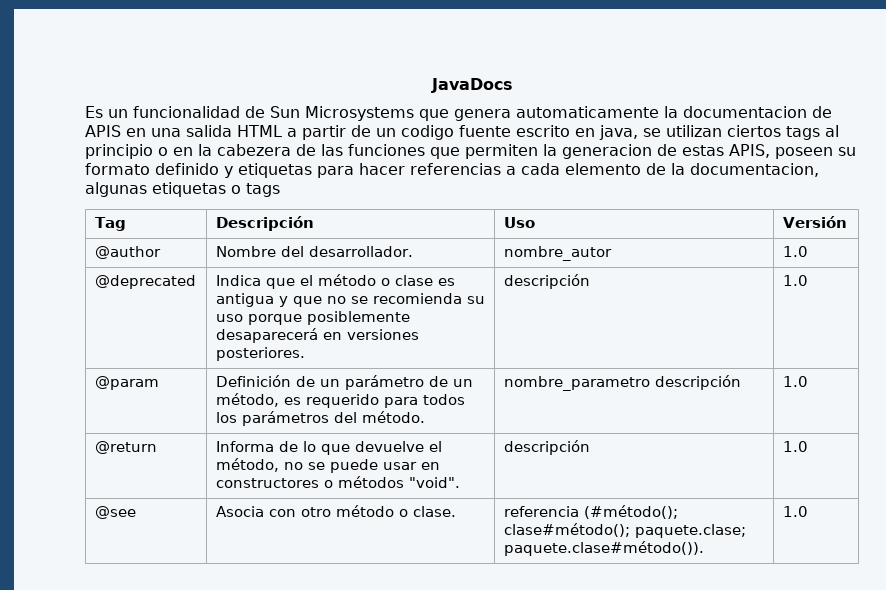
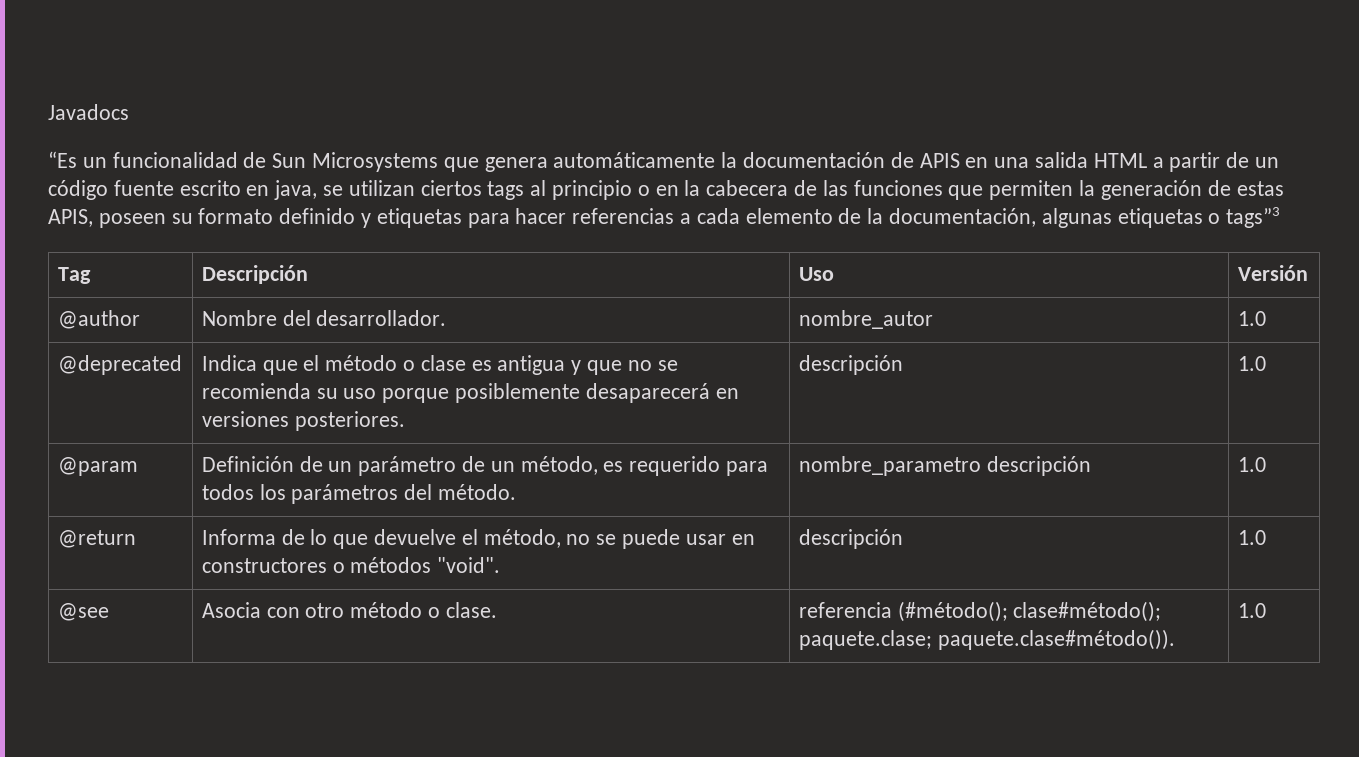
[430,78,513,93] [85,106,103,118] JavaDocs // Es -> [48,104,129,120] [48,151,77,168] Javadocs // “Es
[516,106,807,118] automaticamente la documentacion -> [553,152,886,168] automáticamente la documentación
[401,125,454,140] codigo -> [48,180,108,200] código
[217,144,291,156] cabezera -> [706,180,789,196] cabecera
[562,144,652,159] generacion -> [1100,180,1202,200] generación
[690,163,819,177] documentacion, -> [889,208,1037,227] documentación,
[246,183,280,197] tags -> [1226,207,1281,228] tags”3

